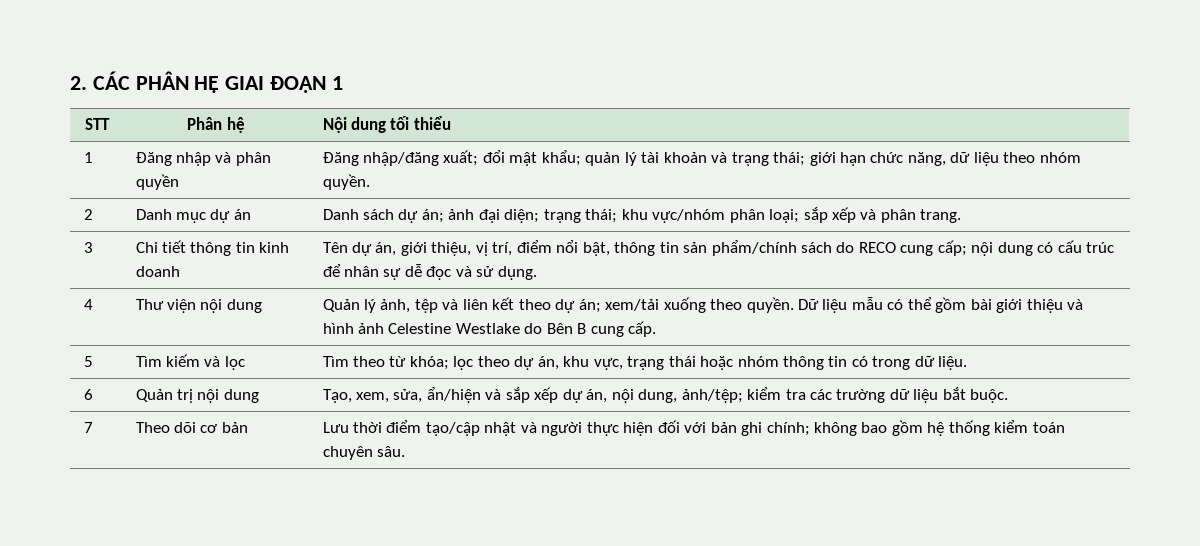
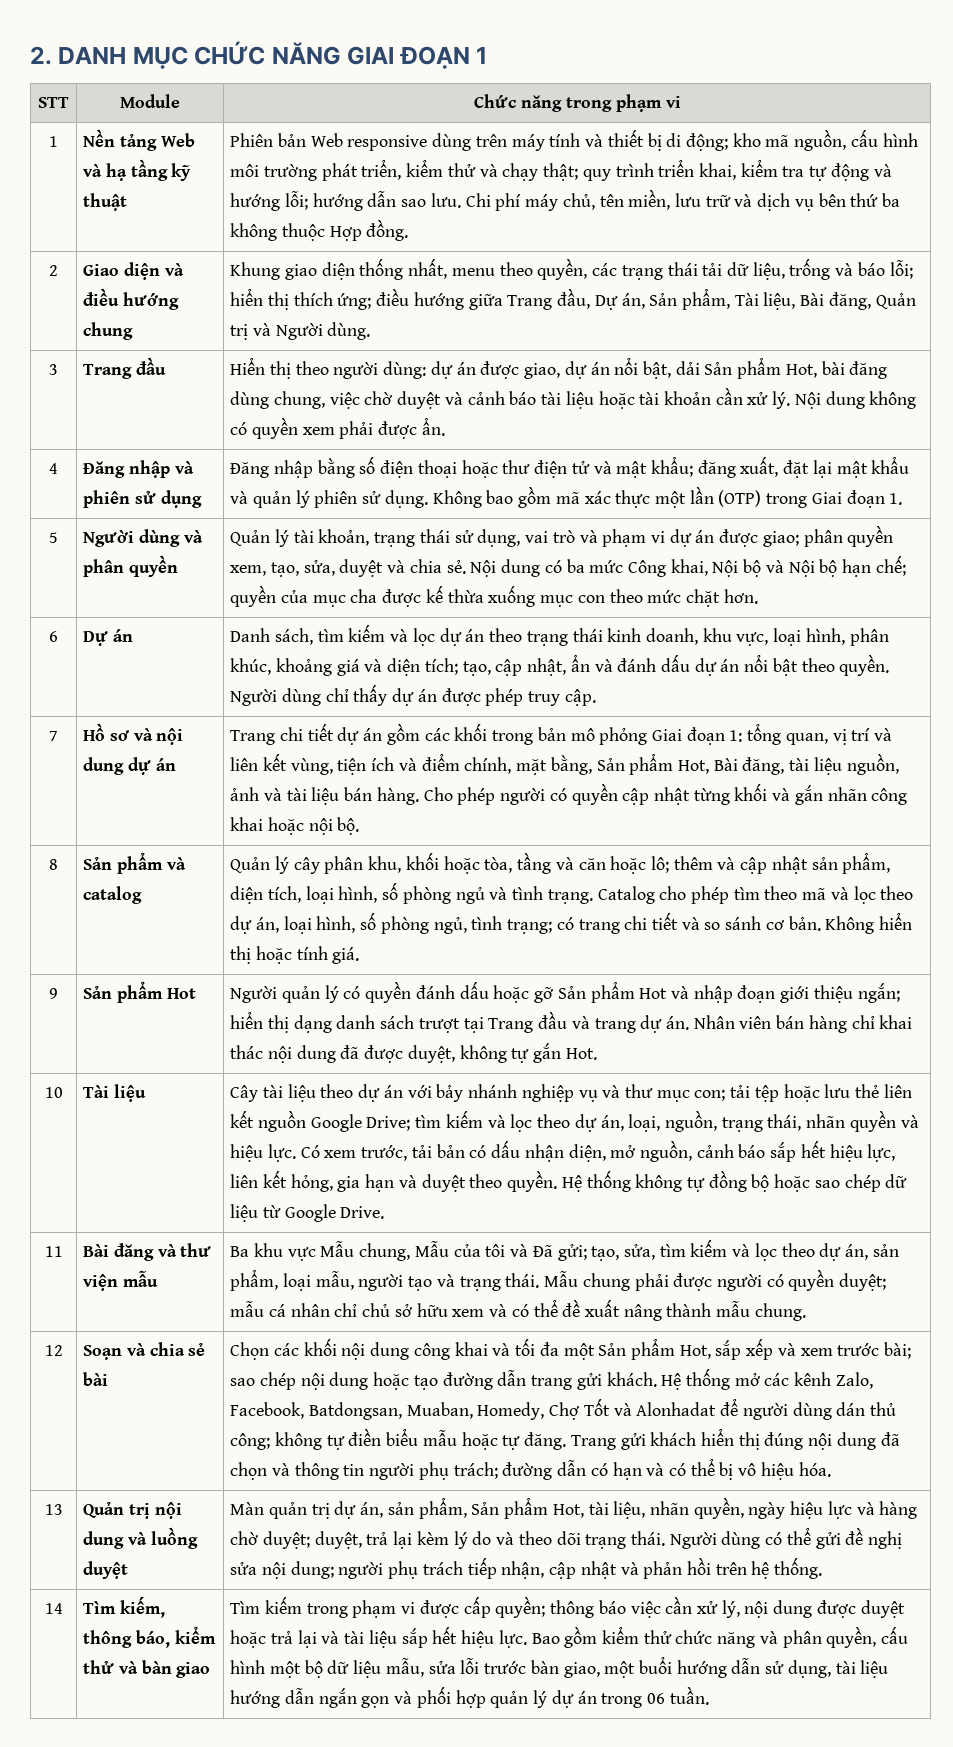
[92,71,220,93] CÁC PHÂN HỆ -> [58,41,341,69] DANH MỤC CHỨC NĂNG
[187,117,245,133] [322,116,451,133] [83,152,93,163] [135,152,271,166] [135,174,179,190] [322,150,1081,166] [322,174,370,190] [83,209,93,220] [135,209,251,223] [322,207,962,223] [83,242,93,253] [135,240,290,256] [135,266,180,277] [322,240,1115,256] [322,264,537,280] [83,299,93,310] [135,299,262,313] [322,297,1084,313] [322,321,657,337] [83,356,93,367] [135,354,245,370] [322,356,968,370] [83,389,93,400] [135,389,259,403] [322,387,1009,403] [83,422,93,433] [135,422,248,433] [322,420,1065,436] [322,446,406,460] Phân hệ | Nội dung tối thiểu // 1 | Đăng nhập và phân quyền | Đăng nhập/đăng xuất; đổi mật khẩu; quản lý tài khoản và trạng thái; giới hạn chức năng, dữ liệu theo nhóm quyền. // 2 | Danh mục dự án | Danh sách dự án; ảnh đại diện; trạng thái; khu vực/nhóm phân loại; sắp xếp và phân trang. // 3 | Chi tiết thông tin kinh doanh | Tên dự án, giới thiệu, vị trí, điểm nổi bật, thông tin sản phẩm/chính sách do RECO cung cấp; nội dung có cấu trúc để nhân sự dễ đọc và sử dụng. // 4 | Thư viện nội dung | Quản lý ảnh, tệp và liên kết theo dự án; xem/tải xuống theo quyền. Dữ liệu mẫu có thể gồm bài giới thiệu và hình ảnh Celestine Westlake do Bên B cung cấp. // 5 | Tìm kiếm và lọc | Tìm theo từ khóa; lọc theo dự án, khu vực, trạng thái hoặc nhóm thông tin có trong dữ liệu. // 6 | Quản trị nội dung | Tạo, xem, sửa, ẩn/hiện và sắp xếp dự án, nội dung, ảnh/tệp; kiểm tra các trường dữ liệu bắt buộc. // 7 | Theo dõi cơ bản | Lưu thời điểm tạo/cập nhật và người thực hiện đối với bản ghi chính; không bao gồm hệ thống kiểm toán chuyên sâu. -> [120,94,180,108] [473,94,681,112] [49,136,58,147] [83,129,195,151] [83,159,192,181] [83,193,128,211] [230,129,918,151] [230,159,892,181] [230,189,901,211] [230,219,409,241] [49,265,58,276] [83,262,184,280] [83,288,180,310] [83,322,134,340] [230,258,913,280] [230,288,916,310] [230,322,371,340] [49,364,58,375] [83,357,167,379] [230,357,888,379] [230,387,917,409] [230,417,445,439] [49,463,58,474] [83,460,194,478] [83,490,202,508] [230,456,910,478] [230,486,903,508] [49,532,58,543] [83,529,203,547] [83,555,179,577] [230,525,894,547] [230,555,906,577] [230,585,758,607] [49,631,58,642] [83,629,134,646] [230,624,889,646] [230,654,890,676] [230,684,596,706] [49,731,58,741] [83,723,184,745] [83,757,176,775] [230,723,893,745] [230,753,899,775] [230,783,908,805] [230,817,360,835] [49,859,58,870] [83,852,186,874] [83,886,143,904] [230,852,891,874] [230,882,914,904] [230,912,913,934] [230,946,360,964] [49,988,58,999] [83,981,196,1003] [230,981,900,1003] [230,1011,913,1033] [230,1043,597,1063] [44,1087,63,1098] [83,1084,147,1102] [230,1084,912,1102] [230,1110,919,1132] [230,1140,896,1162] [230,1170,908,1192] [230,1204,385,1222] [44,1246,63,1257] [83,1243,212,1261] [83,1270,159,1291] [230,1239,899,1261] [230,1269,887,1291] [230,1299,806,1321] [44,1345,63,1356] [83,1342,206,1360] [83,1372,109,1386] [230,1338,912,1360] [230,1368,873,1390] [230,1398,897,1420] [230,1428,900,1450] [230,1458,831,1480] [44,1504,63,1515] [83,1502,182,1519] [83,1527,198,1549] [83,1561,129,1579] [230,1497,918,1519] [230,1527,903,1549] [230,1557,823,1579] [44,1603,63,1614] [83,1596,166,1618] [83,1626,216,1648] [83,1660,211,1678] [230,1596,905,1618] [230,1626,909,1648] [230,1656,889,1678] [230,1686,709,1708] Module | Chức năng trong phạm vi // 1 | Nền tảng Web và hạ tầng kỹ thuật | Phiên bản Web responsive dùng trên máy tính và thiết bị di động; kho mã nguồn, cấu hình môi trường phát triển, kiểm thử và chạy thật; quy trình triển khai, kiểm tra tự động và hướng lỗi; hướng dẫn sao lưu. Chi phí máy chủ, tên miền, lưu trữ và dịch vụ bên thứ ba không thuộc Hợp đồng. // 2 | Giao diện và điều hướng chung | Khung giao diện thống nhất, menu theo quyền, các trạng thái tải dữ liệu, trống và báo lỗi; hiển thị thích ứng; điều hướng giữa Trang đầu, Dự án, Sản phẩm, Tài liệu, Bài đăng, Quản trị và Người dùng. // 3 | Trang đầu | Hiển thị theo người dùng: dự án được giao, dự án nổi bật, dải Sản phẩm Hot, bài đăng dùng chung, việc chờ duyệt và cảnh báo tài liệu hoặc tài khoản cần xử lý. Nội dung không có quyền xem phải được ẩn. // 4 | Đăng nhập và phiên sử dụng | Đăng nhập bằng số điện thoại hoặc thư điện tử và mật khẩu; đăng xuất, đặt lại mật khẩu và quản lý phiên sử dụng. Không bao gồm mã xác thực một lần (OTP) trong Giai đoạn 1. // 5 | Người dùng và phân quyền | Quản lý tài khoản, trạng thái sử dụng, vai trò và phạm vi dự án được giao; phân quyền xem, tạo, sửa, duyệt và chia sẻ. Nội dung có ba mức Công khai, Nội bộ và Nội bộ hạn chế; quyền của mục cha được kế thừa xuống mục con theo mức chặt hơn. // 6 | Dự án | Danh sách, tìm kiếm và lọc dự án theo trạng thái kinh doanh, khu vực, loại hình, phân khúc, khoảng giá và diện tích; tạo, cập nhật, ẩn và đánh dấu dự án nổi bật theo quyền. Người dùng chỉ thấy dự án được phép truy cập. // 7 | Hồ sơ và nội dung dự án | Trang chi tiết dự án gồm các khối trong bản mô phỏng Giai đoạn 1: tổng quan, vị trí và liên kết vùng, tiện ích và điểm chính, mặt bằng, Sản phẩm Hot, Bài đăng, tài liệu nguồn, ảnh và tài liệu bán hàng. Cho phép người có quyền cập nhật từng khối và gắn nhãn công khai hoặc nội bộ. // 8 | Sản phẩm và catalog | Quản lý cây phân khu, khối hoặc tòa, tầng và căn hoặc lô; thêm và cập nhật sản phẩm, diện tích, loại hình, số phòng ngủ và tình trạng. Catalog cho phép tìm theo mã và lọc theo dự án, loại hình, số phòng ngủ, tình trạng; có trang chi tiết và so sánh cơ bản. Không hiển thị hoặc tính giá. // 9 | Sản phẩm Hot | Người quản lý có quyền đánh dấu hoặc gỡ Sản phẩm Hot và nhập đoạn giới thiệu ngắn; hiển thị dạng danh sách trượt tại Trang đầu và trang dự án. Nhân viên bán hàng chỉ khai thác nội dung đã được duyệt, không tự gắn Hot. // 10 | Tài liệu | Cây tài liệu theo dự án với bảy nhánh nghiệp vụ và thư mục con; tải tệp hoặc lưu thẻ liên kết nguồn Google Drive; tìm kiếm và lọc theo dự án, loại, nguồn, trạng thái, nhãn quyền và hiệu lực. Có xem trước, tải bản có dấu nhận diện, mở nguồn, cảnh báo sắp hết hiệu lực, liên kết hỏng, gia hạn và duyệt theo quyền. Hệ thống không tự đồng bộ hoặc sao chép dữ liệu từ Google Drive. // 11 | Bài đăng và thư viện mẫu | Ba khu vực Mẫu chung, Mẫu của tôi và Đã gửi; tạo, sửa, tìm kiếm và lọc theo dự án, sản phẩm, loại mẫu, người tạo và trạng thái. Mẫu chung phải được người có quyền duyệt; mẫu cá nhân chỉ chủ sở hữu xem và có thể đề xuất nâng thành mẫu chung. // 12 | Soạn và chia sẻ bài | Chọn các khối nội dung công khai và tối đa một Sản phẩm Hot, sắp xếp và xem trước bài; sao chép nội dung hoặc tạo đường dẫn trang gửi khách. Hệ thống mở các kênh Zalo, Facebook, Batdongsan, Muaban, Homedy, Chợ Tốt và Alonhadat để người dùng dán thủ công; không tự điền biểu mẫu hoặc tự đăng. Trang gửi khách hiển thị đúng nội dung đã chọn và thông tin người phụ trách; đường dẫn có hạn và có thể bị vô hiệu hóa. // 13 | Quản trị nội dung và luồng duyệt | Màn quản trị dự án, sản phẩm, Sản phẩm Hot, tài liệu, nhãn quyền, ngày hiệu lực và hàng chờ duyệt; duyệt, trả lại kèm lý do và theo dõi trạng thái. Người dùng có thể gửi đề nghị sửa nội dung; người phụ trách tiếp nhận, cập nhật và phản hồi trên hệ thống. // 14 | Tìm kiếm, thông báo, kiểm thử và bàn giao | Tìm kiếm trong phạm vi được cấp quyền; thông báo việc cần xử lý, nội dung được duyệt hoặc trả lại và tài liệu sắp hết hiệu lực. Bao gồm kiểm thử chức năng và phân quyền, cấu hình một bộ dữ liệu mẫu, sửa lỗi trước bàn giao, một buổi hướng dẫn sử dụng, tài liệu hướng dẫn ngắn gọn và phối hợp quản lý dự án trong 06 tuần.

